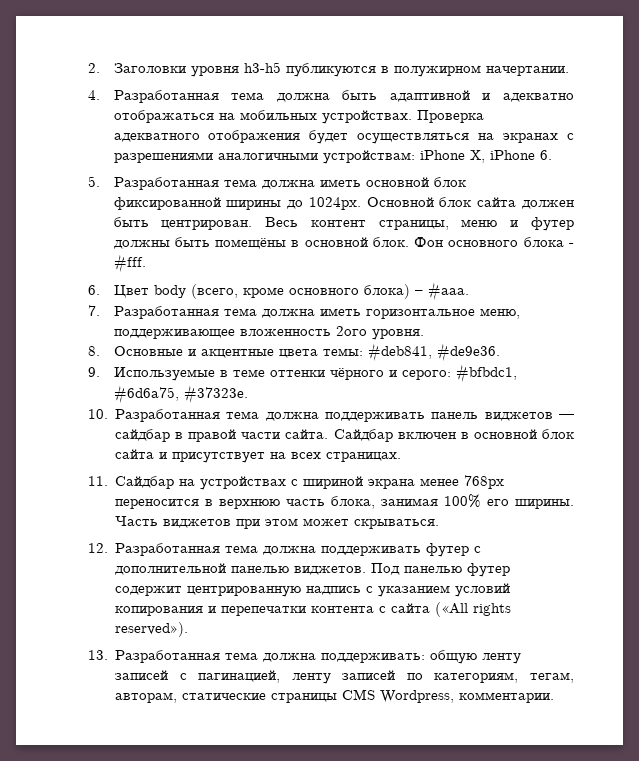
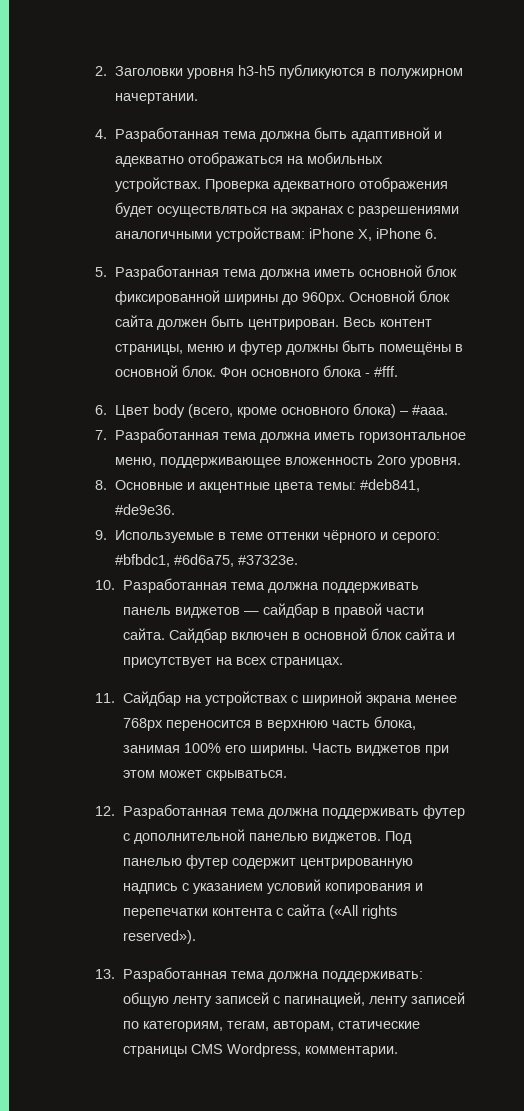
[308,197,361,210] 1024px. -> [301,292,345,305] 960px.

